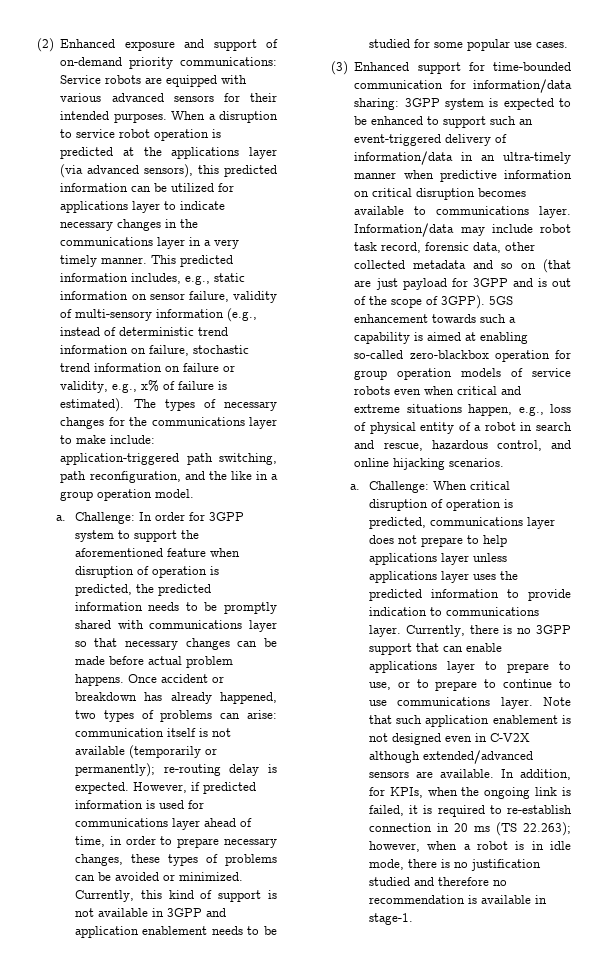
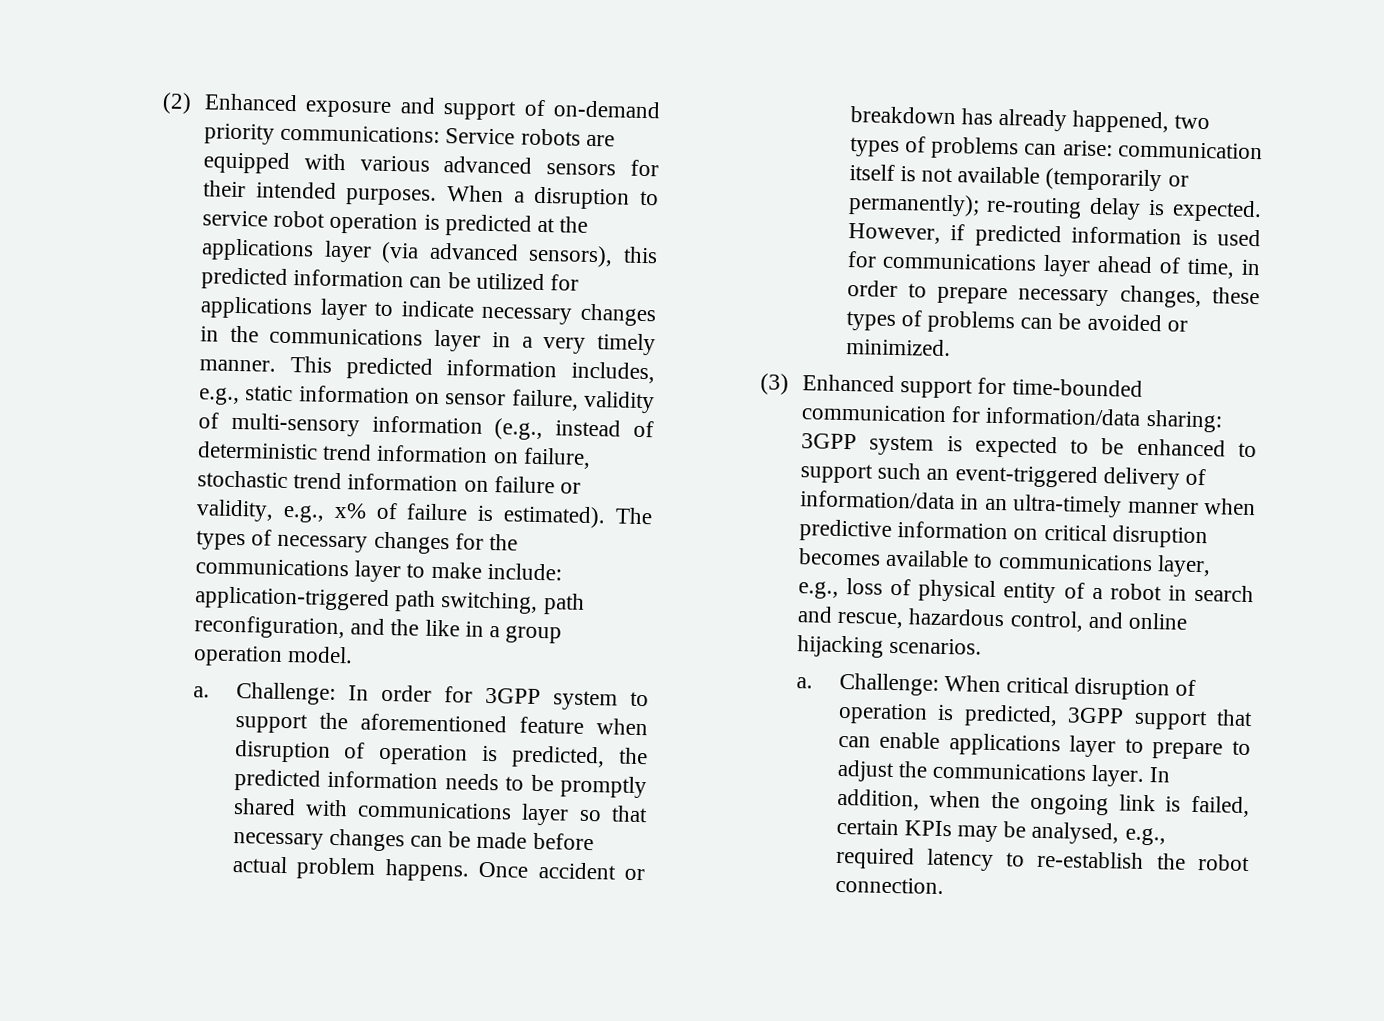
[74,890,277,902] [74,908,226,917] [74,926,277,938] [368,39,568,51] Currently, this kind of support is not available in 3GPP and application enablement needs to be studied for some popular use cases. -> (951, 347) none
[539,206,571,218] [354,223,571,237] [354,242,536,253] [354,259,571,273] [354,278,571,290] [354,295,514,309] [354,314,517,323] [354,332,529,344] [354,350,571,362] [354,368,571,380] [354,386,522,395] [354,404,513,416] layer. Information/data may include robot task record, forensic data, other collected metadata and so on (that are just payload for 3GPP and is out of the scope of 3GPP). 5GS enhancement towards such a capability is aimed at enabling so-called zero-blackbox operation for group operation models of service robots even when critical and extreme situations happen, -> [1156,555,1211,578] layer,
[429,517,555,529] [368,535,507,547] [368,553,507,565] [368,571,518,583] [368,589,571,601] [368,607,539,616] [368,625,532,637] communications layer does not prepare to help applications layer unless applications layer uses the predicted information to provide indication to communications layer. Currently, there is no -> (1058, 716) none
[368,679,571,691] [368,697,571,709] [368,715,571,727] [368,733,530,745] [368,750,533,764] [368,769,571,780] [368,787,423,798] use, or to prepare to continue to use communications layer. Note that such application enablement is not designed even in C-V2X although extended/advanced sensors are available. In addition, for KPIs, -> [836,759,1172,787] [836,788,920,811] adjust the communications layer. In addition,
[409,805,572,817] [368,822,571,836] [368,841,571,852] [368,859,541,871] [368,877,507,886] [368,895,547,904] [368,913,413,925] it is required to re-establish connection in 20 ms (TS 22.263); however, when a robot is in idle mode, there is no justification studied and therefore no recommendation is available in stage-1. -> [835,818,1166,846] [834,846,1250,872] [834,876,944,895] certain KPIs may be analysed, e.g., required latency to re-establish the robot connection.

